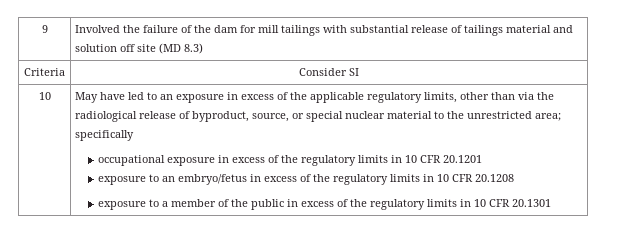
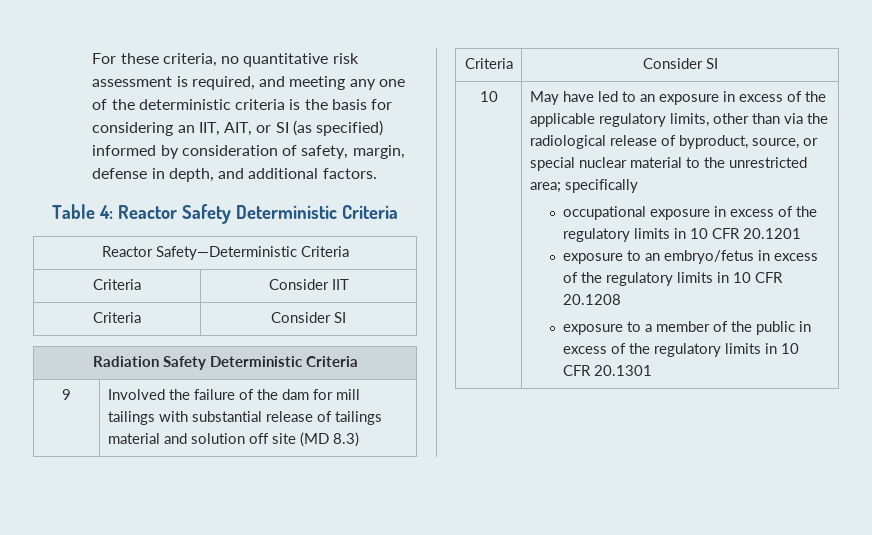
(41, 29) none -> [92,53,359,67] [92,76,406,90] [92,99,393,110] [92,120,384,136] [92,145,405,159] [92,168,377,182] [52,204,398,224] [101,246,349,260] [93,279,141,290] [268,279,349,290] [93,312,141,323] [271,312,346,323] [92,356,358,370] For these criteria, no quantitative risk assessment is required, and meeting any one of the deterministic criteria is the basis for considering an IIT, AIT, or SI (as specified) informed by consideration of safety, margin, defense in depth, and additional factors. // Table 4: Reactor Safety Deterministic Criteria // Reactor Safety—Deterministic Criteria // Criteria | Consider IIT // Criteria | Consider SI // Radiation Safety Deterministic Criteria //

